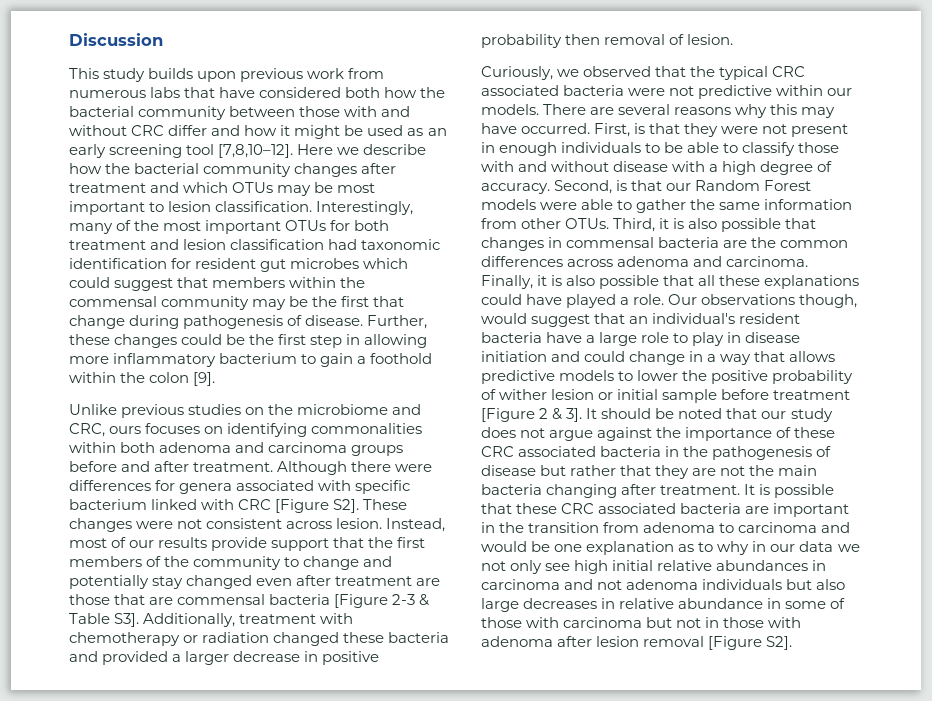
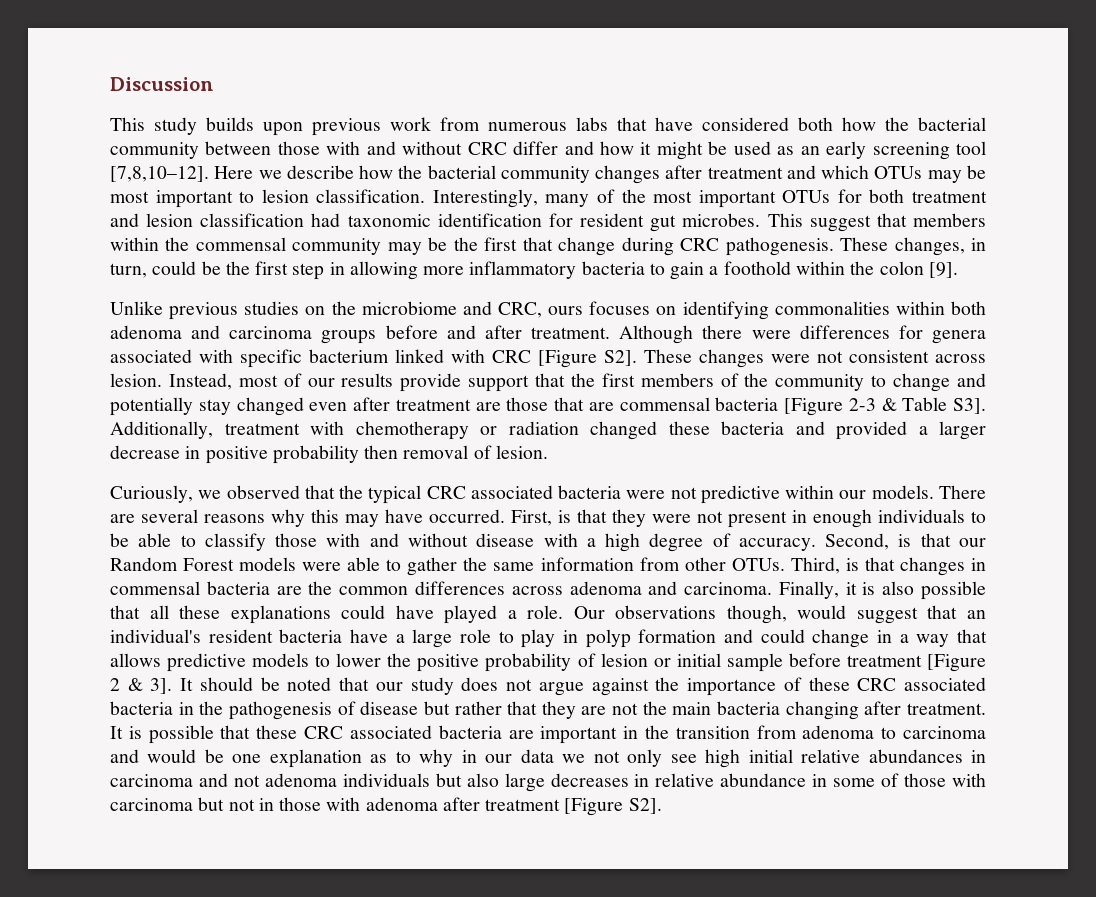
[290,258,409,269] [69,277,110,288] microbes which could -> [682,213,803,227] microbes. This
[183,315,428,329] [69,334,178,348] pathogenesis of disease. Further, these changes -> [680,237,986,256] [110,263,147,278] CRC pathogenesis. These changes, in turn,
[219,353,298,364] bacterium -> [581,261,645,275] bacteria
[659,218,782,232] it is also possible -> [845,558,859,571] is
[745,332,801,343] [481,351,547,362] disease initiation -> [585,629,717,648] polyp formation
[499,389,548,400] wither -> (596, 660) none
[596,636,705,647] lesion removal -> [485,799,561,811] treatment

